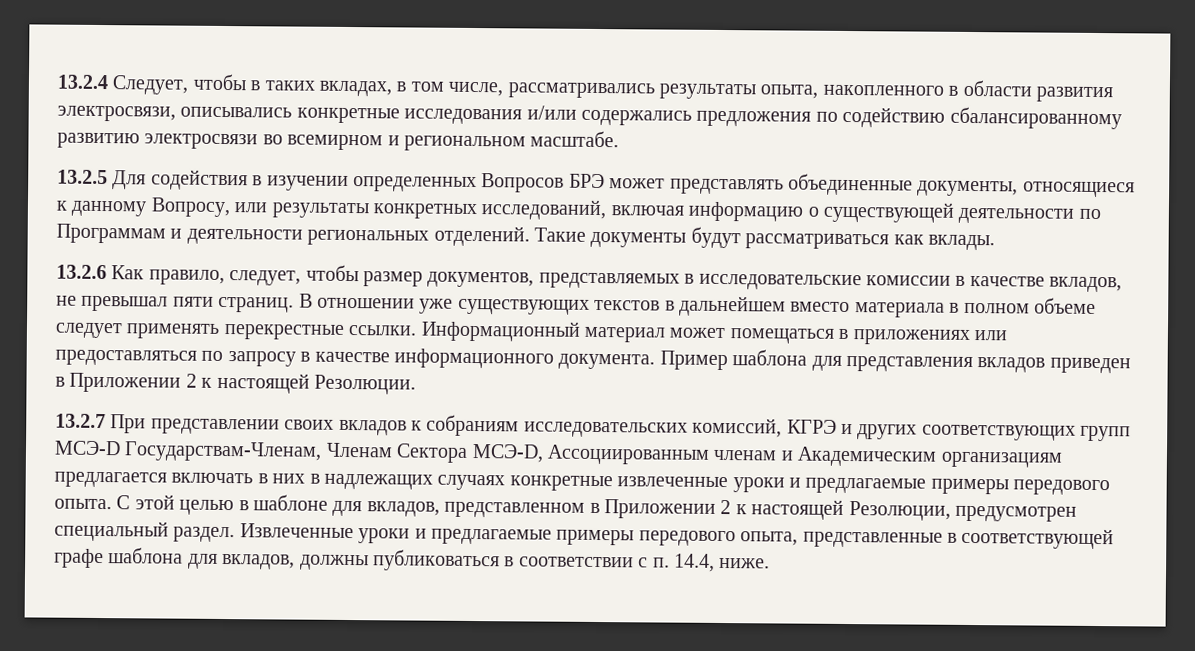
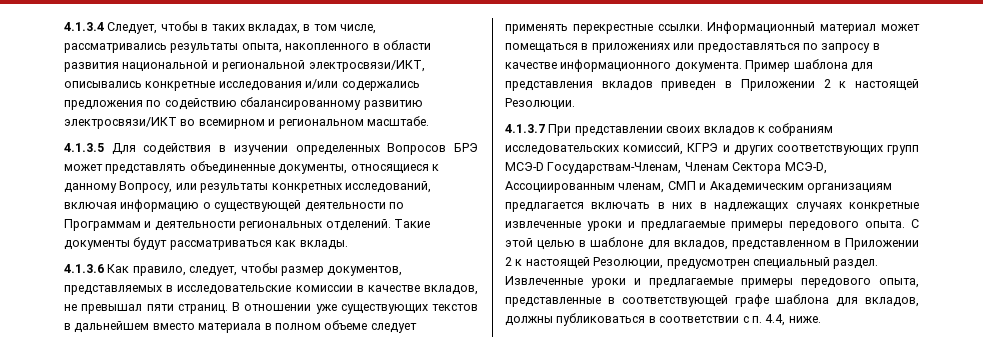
[57,74,108,90] 13.2.4 -> [64,22,104,31] 4.1.3.4
[57,105,176,122] электросвязи, -> [122,60,425,72] национальной и региональной электросвязи/ИКТ,
[144,133,259,150] электросвязи -> [64,117,177,129] электросвязи/ИКТ
[57,169,108,185] 13.2.5 -> [64,143,104,152] 4.1.3.5
[56,264,107,280] 13.2.6 -> [64,264,104,273] 4.1.3.6
[55,413,106,429] 13.2.7 -> [505,124,545,133] 4.1.3.7
[713,449,778,461] членам -> [618,181,696,193] членам, СМП
[673,553,715,572] 14.4, -> [765,314,786,326] 4.4,

